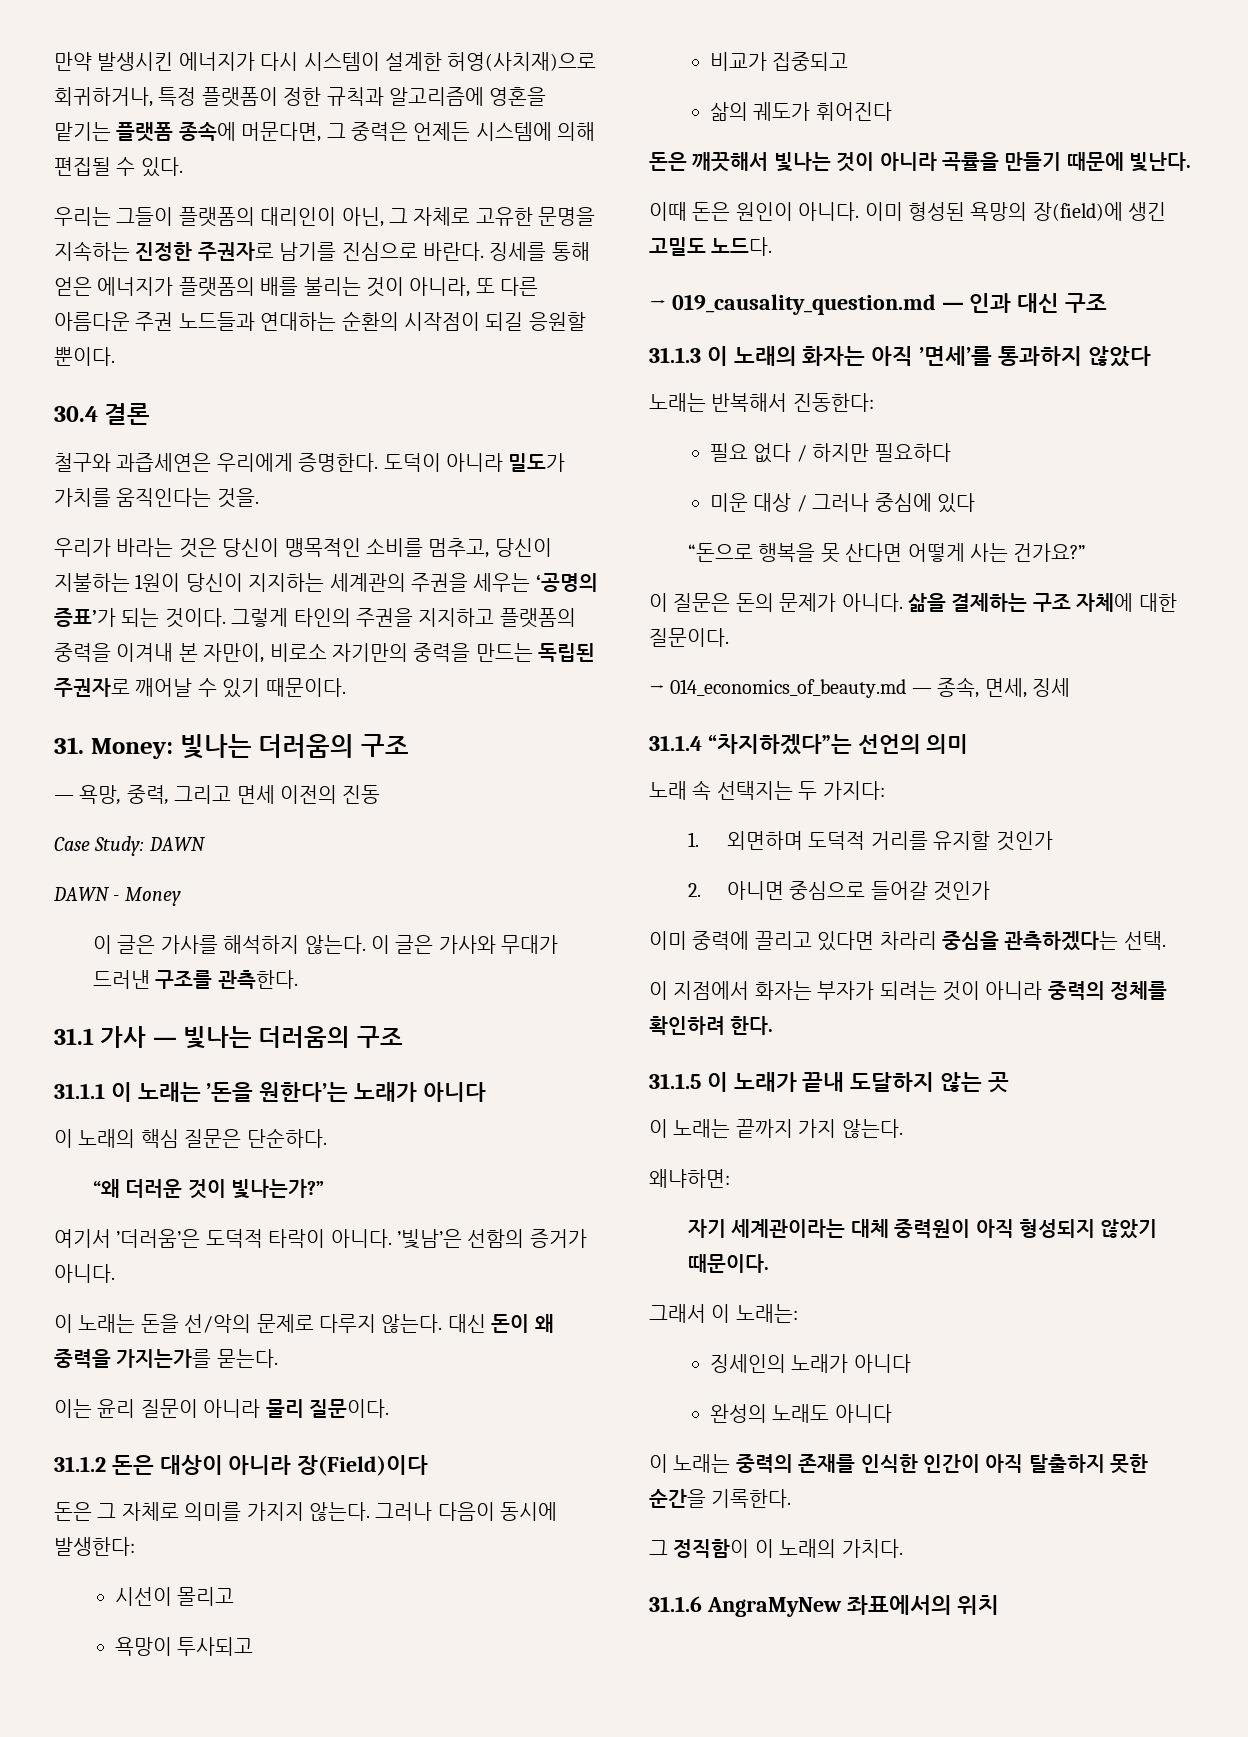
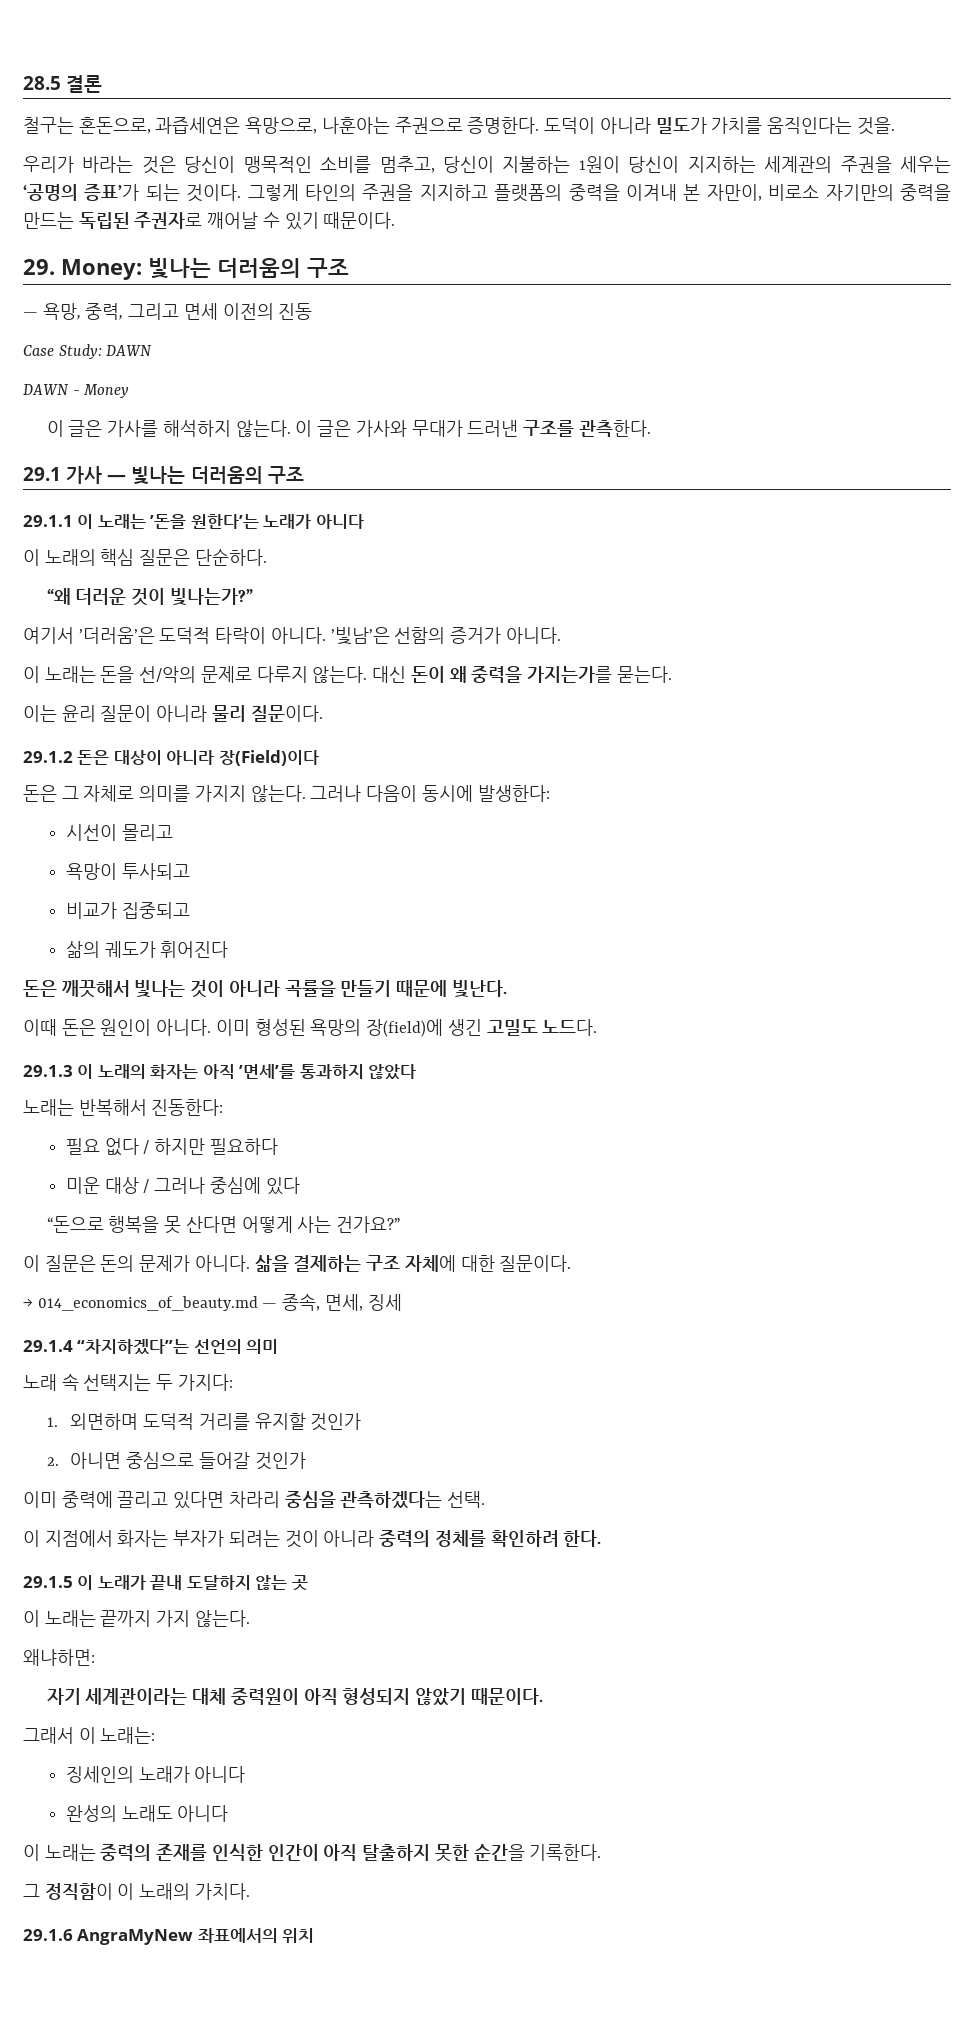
[54,52,597,71] [54,87,547,107] [54,122,596,142] [54,157,183,177] [54,207,596,227] [54,241,590,261] [54,277,539,297] [54,311,586,331] [54,347,115,366] [54,403,151,425] [54,453,293,472] 만약 발생시킨 에너지가 다시 시스템이 설계한 허영(사치재)으로 회귀하거나, 특정 플랫폼이 정한 규칙과 알고리즘에 영혼을 맡기는 플랫폼 종속에 머문다면, 그 중력은 언제든 시스템에 의해 편집될 수 있다. // 우리는 그들이 플랫폼의 대리인이 아닌, 그 자체로 고유한 문명을 지속하는 진정한 주권자로 남기를 진심으로 바란다. 징세를 통해 얻은 에너지가 플랫폼의 배를 불리는 것이 아니라, 또 다른 아름다운 주권 노드들과 연대하는 순환의 시작점이 되길 응원할 뿐이다. // 30.4 결론 // 철구와 과즙세연은 우리에게 -> [23,75,103,93] [23,117,463,134] 28.5 결론 // 철구는 혼돈으로, 과즙세연은 욕망으로, 나훈아는 주권으로
[54,737,84,754] 31. -> [23,259,55,275] 29.
[54,1028,94,1045] 31.1 -> [23,467,61,481] 29.1
[54,1083,105,1099] 31.1.1 -> [23,515,73,527] 29.1.1
[54,1456,106,1472] 31.1.2 -> [23,751,73,763] 29.1.2
[649,293,1108,315] [649,347,701,363] → 019_causality_question.md — 인과 대신 구조 // 31.1.3 -> [23,1065,73,1077] 29.1.3
[649,735,702,751] 31.1.4 -> [23,1340,73,1352] 29.1.4
[649,1073,701,1089] 31.1.5 -> [23,1576,73,1588] 29.1.5
[649,1596,702,1612] 31.1.6 -> [23,1929,73,1941] 29.1.6

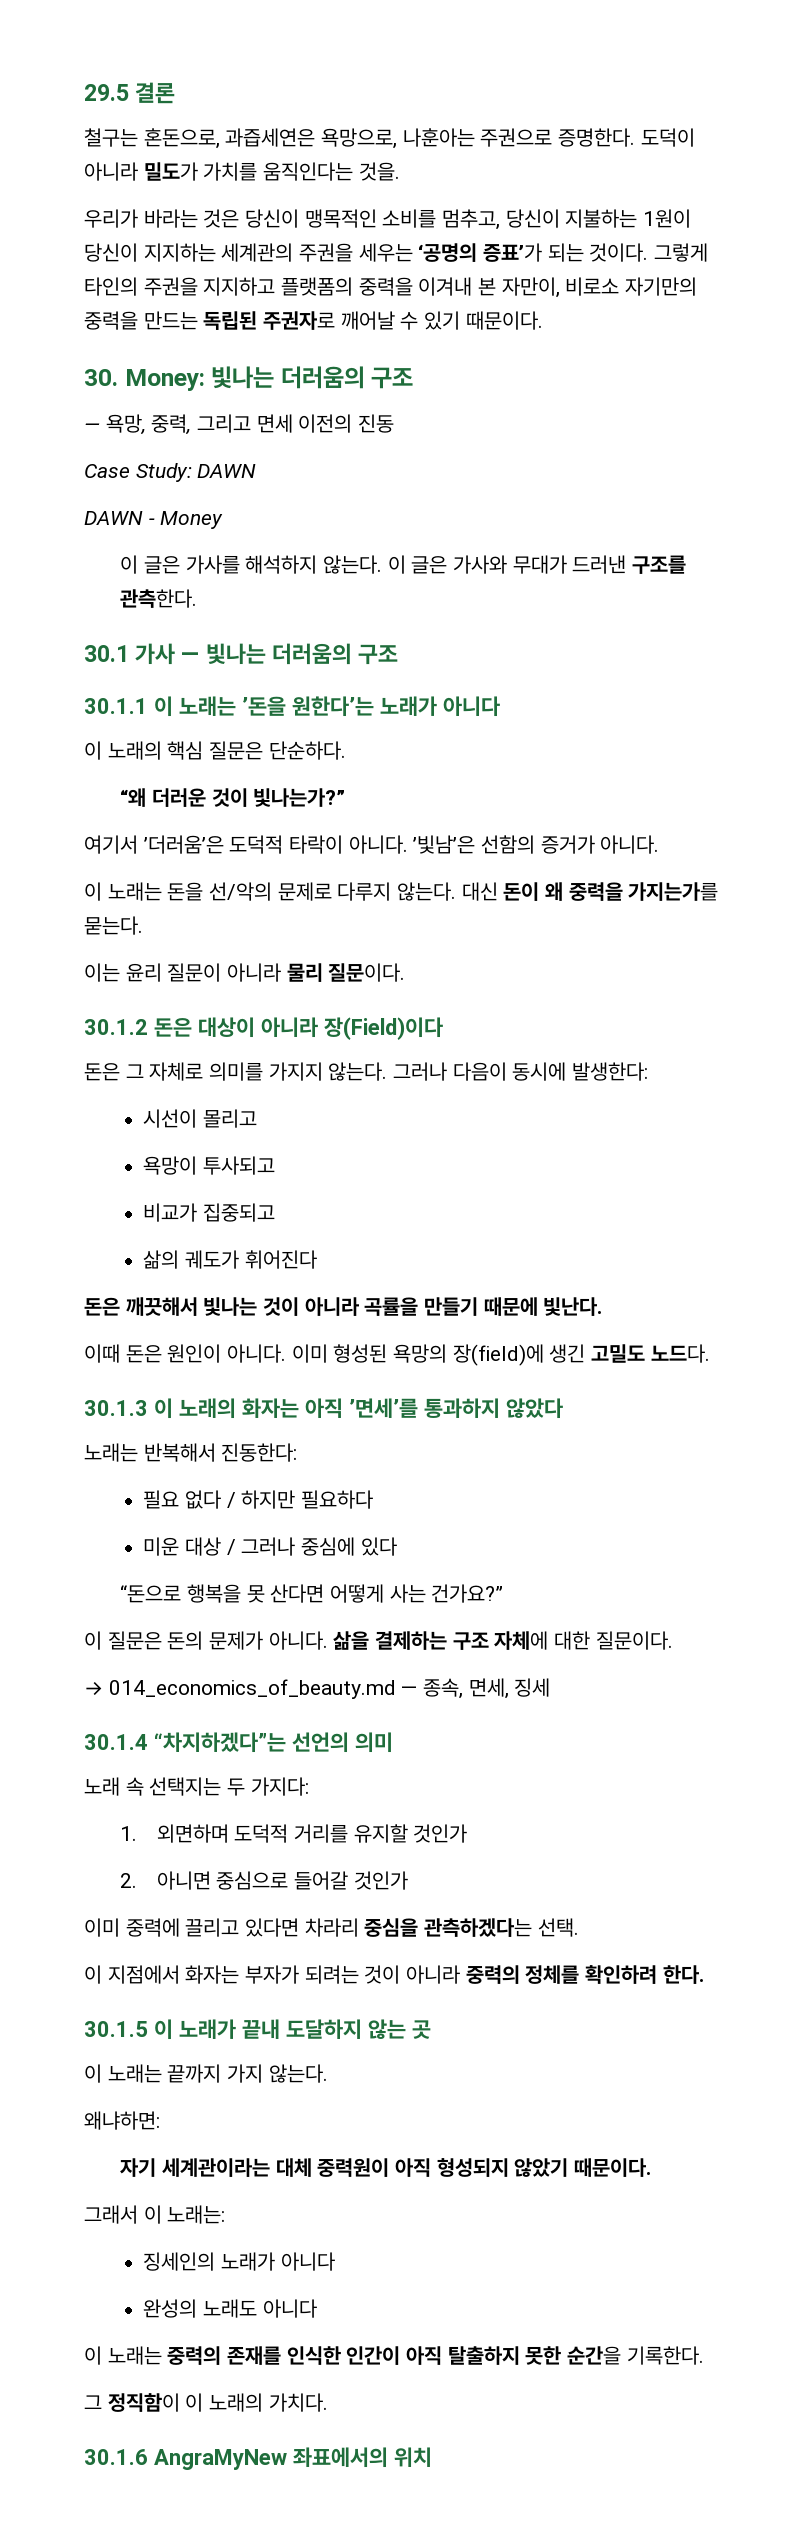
[23,76,61,90] 28.5 -> [84,84,129,101] 29.5
[23,259,55,275] 29. -> [84,369,118,386] 30.
[23,467,61,481] 29.1 -> [84,645,129,662] 30.1
[23,515,73,527] 29.1.1 -> [84,698,148,714] 30.1.1
[23,751,73,763] 29.1.2 -> [84,1019,148,1035] 30.1.2
[23,1065,73,1077] 29.1.3 -> [84,1400,148,1416] 30.1.3
[23,1340,73,1352] 29.1.4 -> [84,1734,148,1750] 30.1.4
[23,1576,73,1588] 29.1.5 -> [84,2021,148,2037] 30.1.5
[23,1929,73,1941] 29.1.6 -> [84,2449,148,2465] 30.1.6

